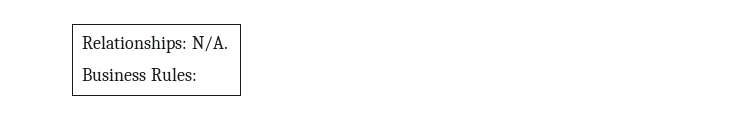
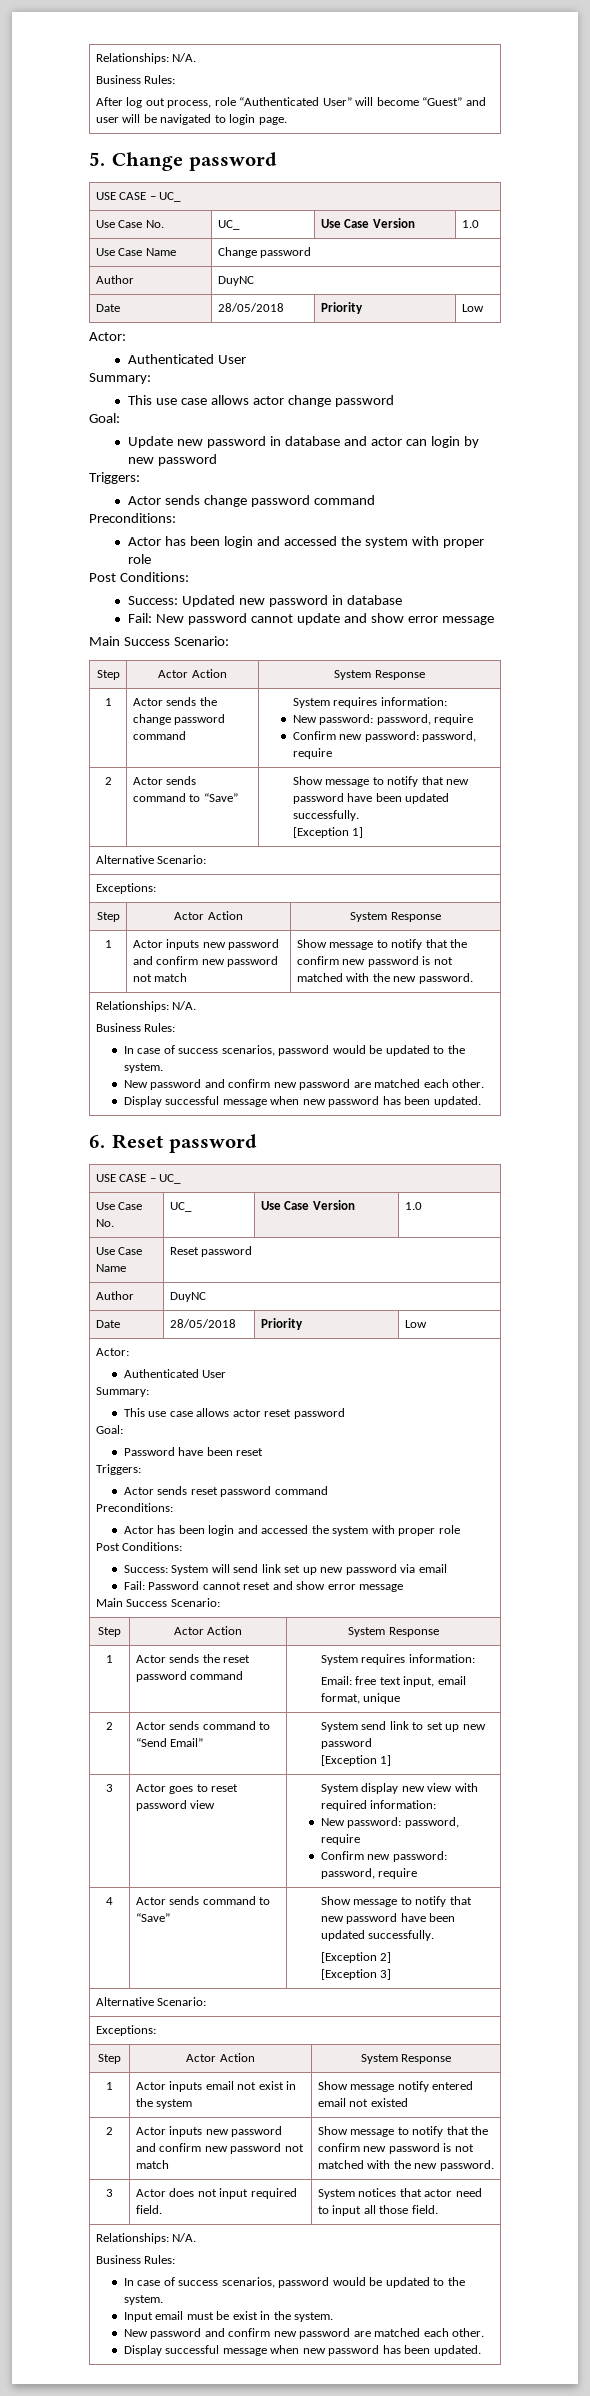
[82,35,228,53] [82,67,197,81] Relationships: N/A. // Business Rules: -> [95,53,197,64] [95,75,176,84] [95,97,486,108] [95,114,287,125] [89,152,277,171] [95,192,182,202] [95,220,164,228] [217,220,240,230] [320,218,415,228] [461,220,479,228] [95,248,176,256] [217,247,312,258] [95,275,134,284] [217,276,254,286] [95,304,120,312] [217,303,284,312] [320,302,363,314] [461,304,484,312] [89,332,126,341] [128,354,247,364] [89,373,151,384] [128,395,394,407] [89,413,120,423] [128,436,479,448] [128,454,218,466] [89,472,140,484] [128,495,376,507] [89,513,176,523] [128,536,484,548] [128,554,152,564] [89,572,189,582] [128,595,402,607] [128,613,494,625] [89,636,229,646] [96,670,120,680] [158,669,227,678] [334,670,425,680] [104,698,112,706] [132,697,217,706] [132,714,226,725] [132,731,186,740] [292,697,447,708] [292,714,474,725] [292,731,477,742] [292,748,332,759] [104,777,112,785] [132,776,197,785] [132,793,238,802] [292,776,470,787] [292,793,450,804] [292,810,359,821] [292,827,364,838] [95,855,207,864] [95,883,156,894] [96,912,120,922] [174,911,243,920] [350,912,441,922] [104,940,112,948] [132,939,280,950] [132,956,279,967] [132,973,188,982] [296,939,468,950] [296,956,453,967] [296,973,473,984] [95,1001,197,1012] [95,1023,176,1032] [123,1045,465,1056] [123,1063,163,1073] [123,1079,485,1090] [123,1096,481,1107] [89,1134,257,1153] [95,1174,182,1184] [95,1202,143,1210] [95,1219,114,1227] [169,1202,192,1212] [260,1200,355,1210] [404,1202,422,1210] [95,1247,143,1255] [95,1264,126,1272] [169,1246,253,1257] [95,1291,134,1300] [169,1292,206,1302] [95,1320,120,1328] [169,1319,236,1328] [260,1318,303,1330] [404,1320,427,1328] [95,1348,129,1356] [123,1369,227,1378] [95,1387,149,1397] [123,1408,345,1419] [95,1425,123,1434] [123,1447,264,1456] [95,1464,141,1475] [123,1486,328,1497] [95,1503,173,1512] [123,1525,460,1536] [95,1542,183,1551] [123,1564,447,1575] [123,1581,404,1592] [95,1598,220,1607] [98,1627,121,1637] [173,1626,243,1635] [348,1627,439,1637] [106,1655,113,1663] [135,1654,251,1663] [135,1671,244,1682] [320,1654,475,1665] [320,1676,466,1687] [320,1693,401,1704] [106,1722,113,1730] [135,1721,271,1730] [135,1738,204,1747] [320,1721,486,1732] [320,1738,372,1749] [320,1755,392,1766] [106,1784,113,1792] [135,1784,239,1794] [135,1800,216,1811] [320,1783,478,1794] [320,1800,437,1811] [320,1817,459,1828] [320,1834,360,1845] [320,1851,447,1862] [320,1868,418,1879] [106,1897,113,1905] [135,1896,271,1905] [135,1913,170,1922] [320,1896,472,1907] [320,1913,456,1924] [320,1930,435,1941] [320,1952,392,1963] [320,1969,392,1980] [95,1997,207,2006] [95,2025,156,2036] [98,2054,121,2064] [186,2053,255,2062] [360,2054,452,2064] [106,2082,113,2090] [135,2081,297,2092] [135,2098,193,2109] [317,2081,474,2092] [317,2098,408,2107] [106,2127,113,2135] [135,2126,283,2137] [135,2143,304,2154] [135,2160,169,2169] [317,2126,489,2137] [317,2143,474,2154] [317,2160,494,2171] [106,2189,113,2197] [135,2188,297,2199] [135,2205,162,2214] [317,2188,482,2199] [317,2205,438,2216] [95,2233,197,2244] [95,2255,176,2264] [123,2277,465,2288] [123,2295,163,2305] [123,2311,334,2322] [123,2328,485,2339] [123,2345,481,2356] Relationships: N/A. // Business Rules: // After log out process, role “Authenticated User” will become “Guest” and user will be navigated to login page. // 5. Change password // USE CASE – UC_ // Use Case No. | UC_ | Use Case Version | 1.0 // Use Case Name | Change password // Author | DuyNC // Date | 28/05/2018 | Priority | Low // Actor: // Authenticated User // Summary: // This use case allows actor change password // Goal: // Update new password in database and actor can login by new password // Triggers: // Actor sends change password command // Preconditions: // Actor has been login and accessed the system with proper role // Post Conditions: // Success: Updated new password in database // Fail: New password cannot update and show error message // Main Success Scenario: // Step | Actor Action | System Response // 1 | Actor sends the change password command | System requires information: // New password: password, require // Confirm new password: password, require // 2 | Actor sends command to “Save” | Show message to notify that new password have been updated successfully. // [Exception 1] // Alternative Scenario: // Exceptions: // Step | Actor Action | System Response // 1 | Actor inputs new password and confirm new password not match | Show message to notify that the confirm new password is not matched with the new password. // Relationships: N/A. // Business Rules: // In case of success scenarios, password would be updated to the system. // New password and confirm new password are matched each other. // Display successful message when new password has been updated. // 6. Reset password // USE CASE – UC_ // Use Case No. | UC_ | Use Case Version | 1.0 // Use Case Name | Reset password // Author | DuyNC // Date | 28/05/2018 | Priority | Low // Actor: // Authenticated User // Summary: // This use case allows actor reset password // Goal: // Password have been reset // Triggers: // Actor sends reset password command // Preconditions: // Actor has been login and accessed the system with proper role // Post Conditions: // Success: System will send link set up new password via email // Fail: Password cannot reset and show error message // Main Success Scenario: // Step | Actor Action | System Response // 1 | Actor sends the reset password command | System requires information: // Email: free text input, email format, unique // 2 | Actor sends command to “Send Email” | System send link to set up new password // [Exception 1] // 3 | Actor goes to reset password view | System display new view with required information: // New password: password, require // Confirm new password: password, require // 4 | Actor sends command to “Save” | Show message to notify that new password have been updated successfully. // [Exception 2] // [Exception 3] // Alternative Scenario: // Exceptions: // Step | Actor Action | System Response // 1 | Actor inputs email not exist in the system | Show message notify entered email not existed // 2 | Actor inputs new password and confirm new password not match | Show message to notify that the confirm new password is not matched with the new password. // 3 | Actor does not input required field. | System notices that actor need to input all those field. // Relationships: N/A. // Business Rules: // In case of success scenarios, password would be updated to the system. // Input email must be exist in the system. // New password and confirm new password are matched each other. // Display successful message when new password has been updated.

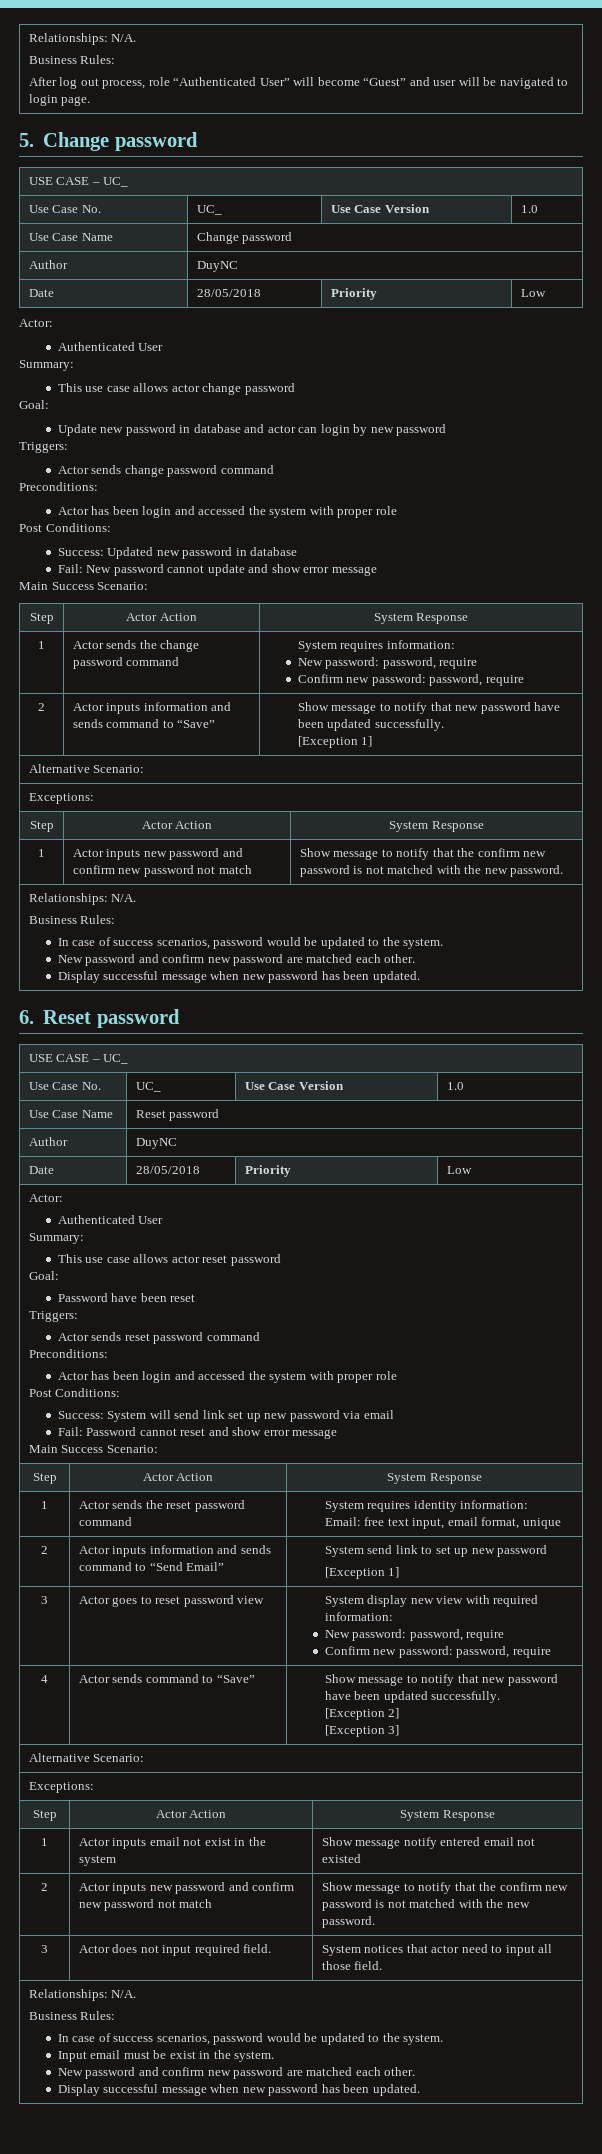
(163, 781) none -> [106,702,232,714] inputs information and
(406, 1659) none -> [413,1500,457,1512] identity
(166, 1726) none -> [112,1545,238,1557] inputs information and

